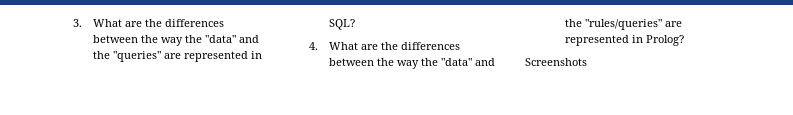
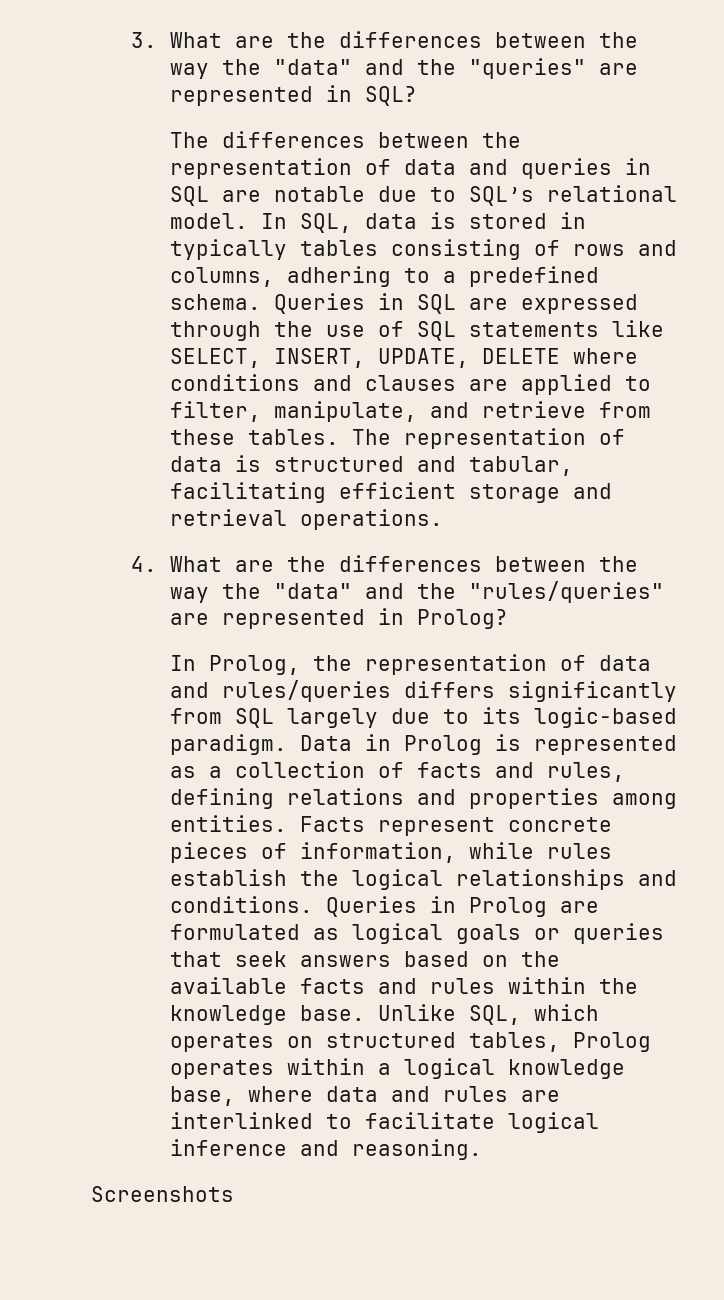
(356, 24) none -> [170,131,522,148] [170,158,652,179] [170,185,678,206] [170,212,587,233] [170,239,678,260] [170,266,600,287] [170,293,639,314] [170,320,665,341] [170,348,639,368] [170,374,652,395] [170,401,652,422] [170,428,626,449] [170,455,574,476] [170,482,613,503] [170,509,444,530] // The differences between the representation of data and queries in SQL are notable due to SQL’s relational model. In SQL, data is stored in typically tables consisting of rows and columns, adhering to a predefined schema. Queries in SQL are expressed through the use of SQL statements like SELECT, INSERT, UPDATE, DELETE where conditions and clauses are applied to filter, manipulate, and retrieve from these tables. The representation of data is structured and tabular, facilitating efficient storage and retrieval operations.
(685, 40) none -> [170,654,652,675] [170,680,678,702] [170,707,678,728] [170,734,678,755] [170,761,626,782] [170,788,678,809] [170,815,613,836] [170,842,613,863] [170,869,678,890] [170,896,600,917] [170,923,665,944] [170,951,561,967] [170,977,639,994] [170,1004,600,1025] [170,1032,652,1052] [170,1058,626,1079] [170,1086,561,1106] [170,1112,600,1133] [170,1139,483,1160] // In Prolog, the representation of data and rules/queries differs significantly from SQL largely due to its logic-based paradigm. Data in Prolog is represented as a collection of facts and rules, defining relations and properties among entities. Facts represent concrete pieces of information, while rules establish the logical relationships and conditions. Queries in Prolog are formulated as logical goals or queries that seek answers based on the available facts and rules within the knowledge base. Unlike SQL, which operates on structured tables, Prolog operates within a logical knowledge base, where data and rules are interlinked to facilitate logical inference and reasoning.

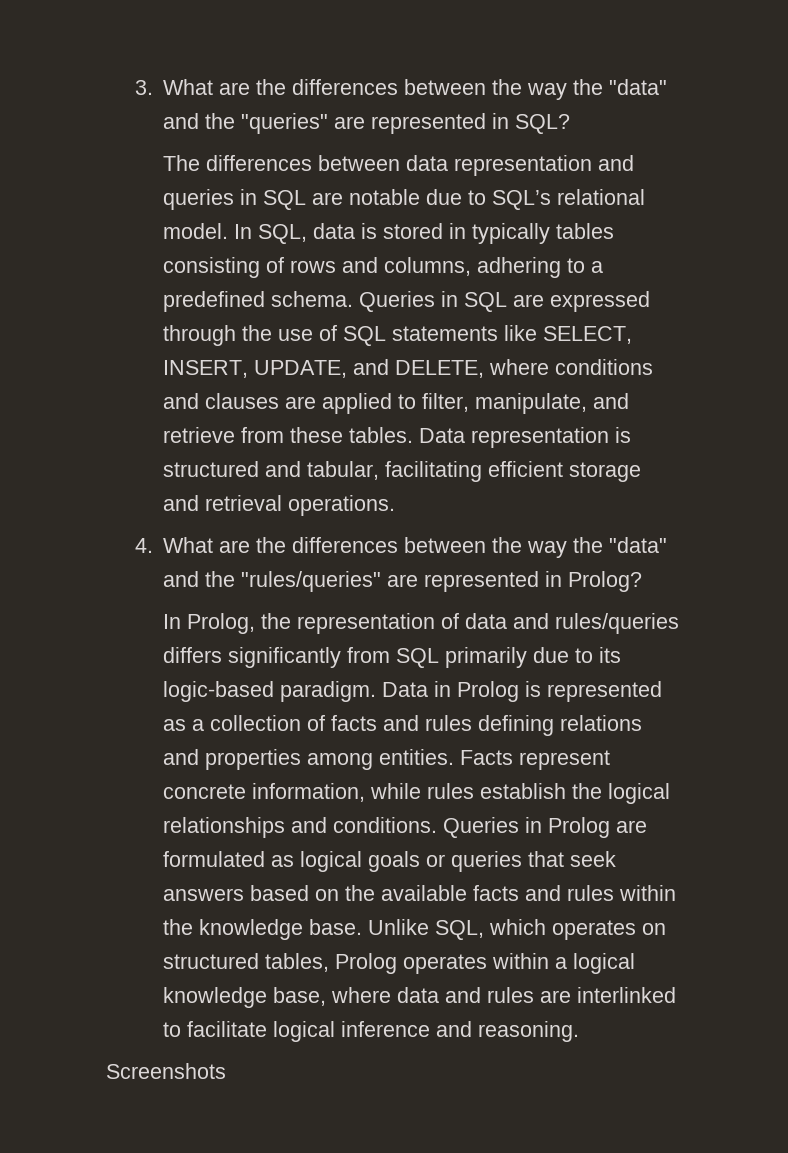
[482,132,522,148] [170,158,457,179] the representation of data -> [406,155,593,176] data representation
[482,348,561,364] DELETE -> [353,359,485,378] and DELETE,
[352,428,626,449] [170,456,223,472] The representation of data -> [419,427,610,448] Data representation
[287,708,379,728] largely -> [445,647,528,668] primarily
[547,762,626,782] rules, -> [425,715,473,731] rules
[170,842,288,863] pieces of -> (247, 791) none

